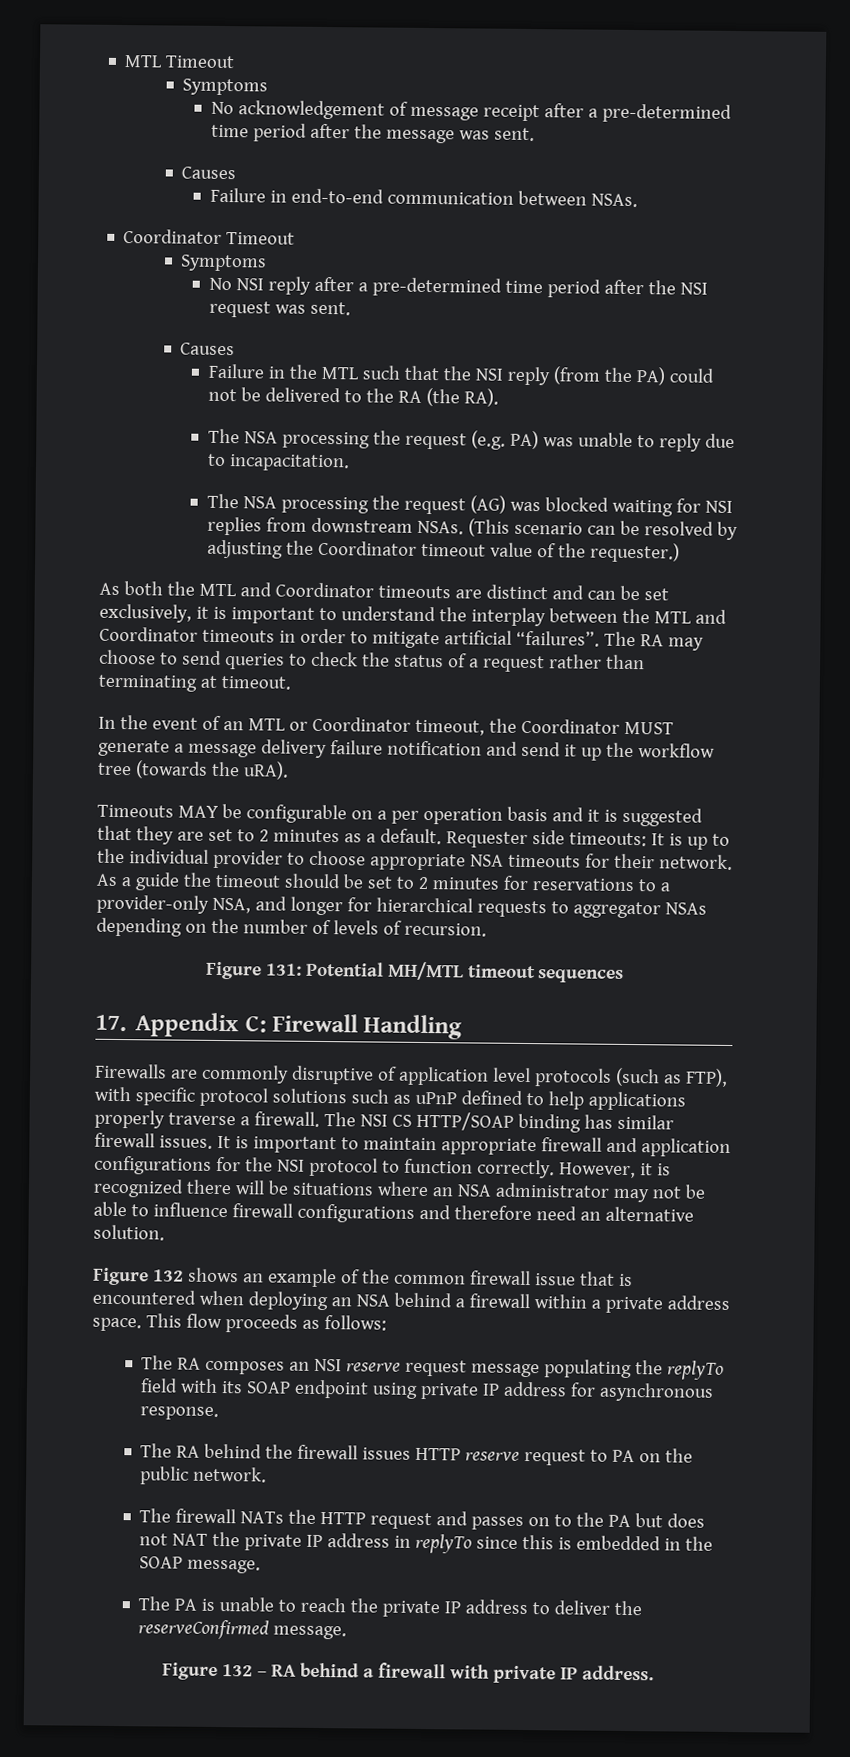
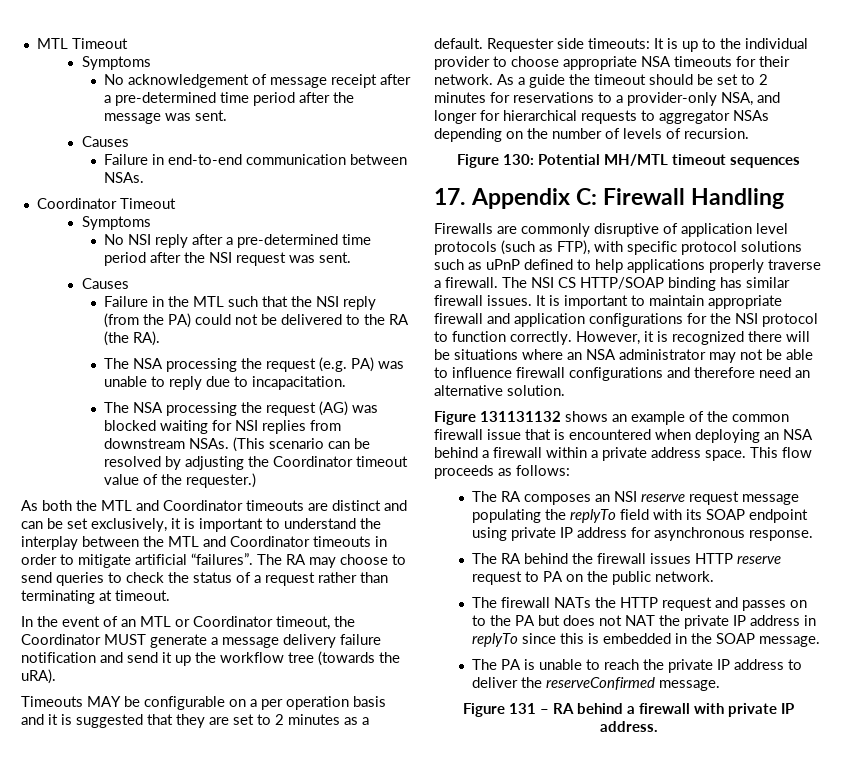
[265,963,302,976] 131: -> [503,154,534,165] 130:
[152,1269,184,1282] 132 -> [480,411,561,422] 131131132
[222,1664,254,1677] 132 -> [509,703,536,714] 131

